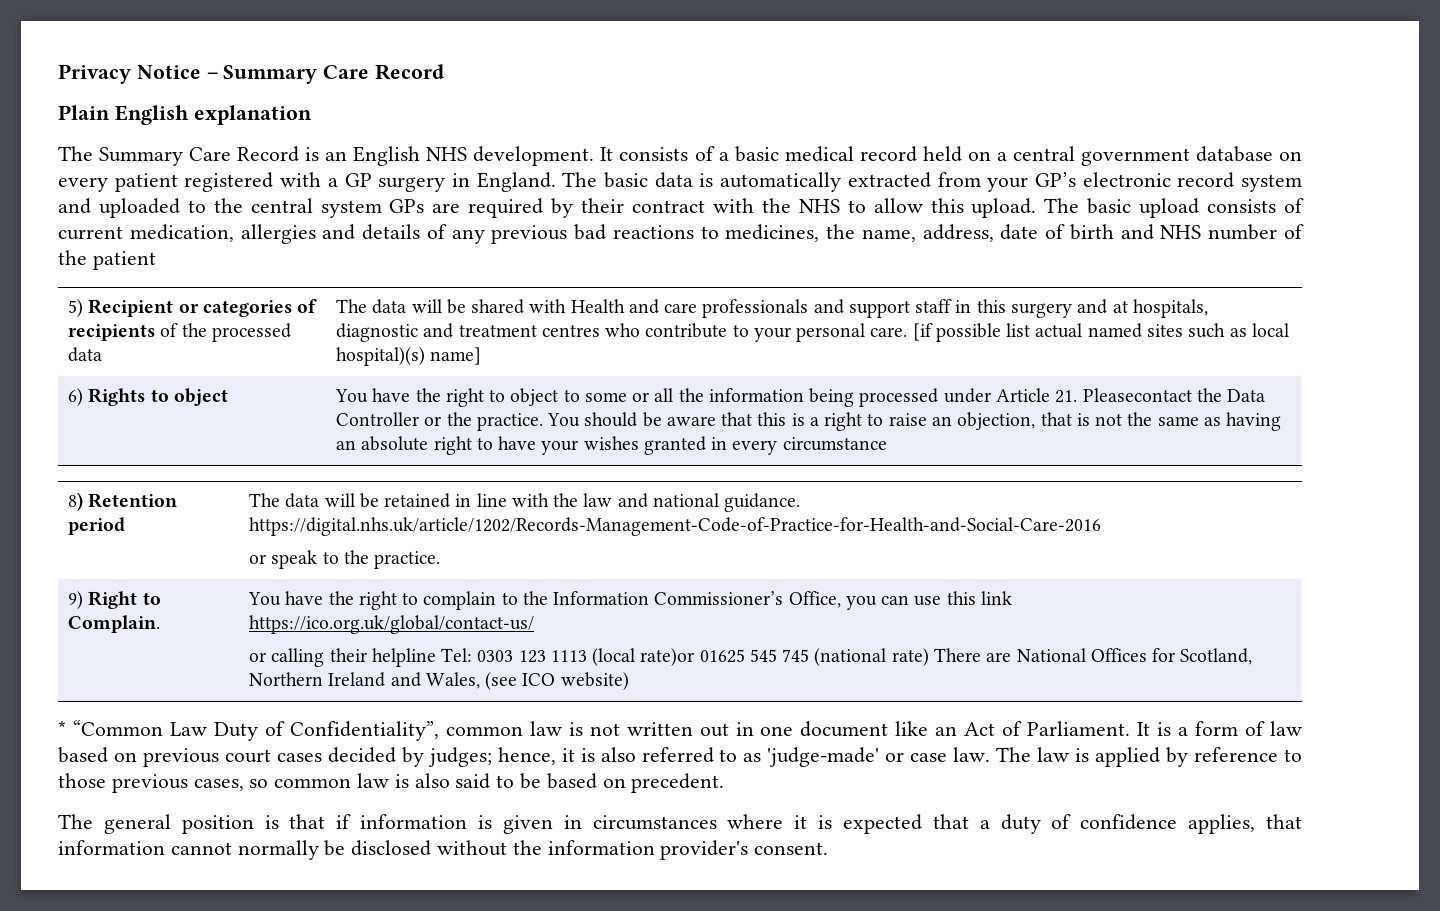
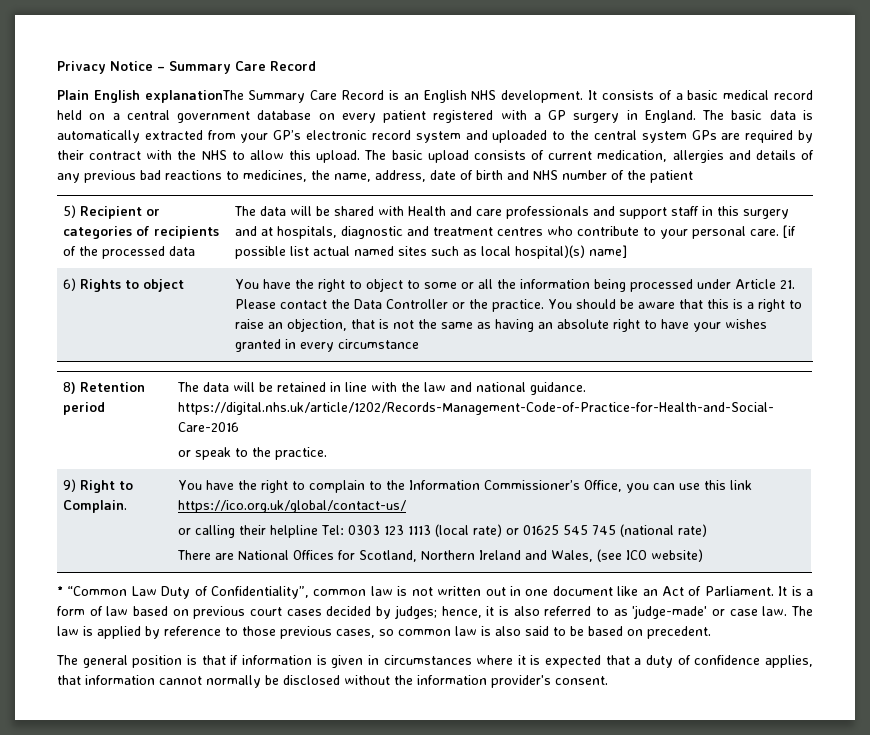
[193,105,312,125] [58,146,93,161] explanation // The -> [144,90,244,103] explanationThe
[1082,388,1192,402] Pleasecontact -> [235,299,328,309] Please contact
[640,648,695,666] rate)or -> [473,524,520,537] rate) or
(929, 657) none -> (708, 530) //

